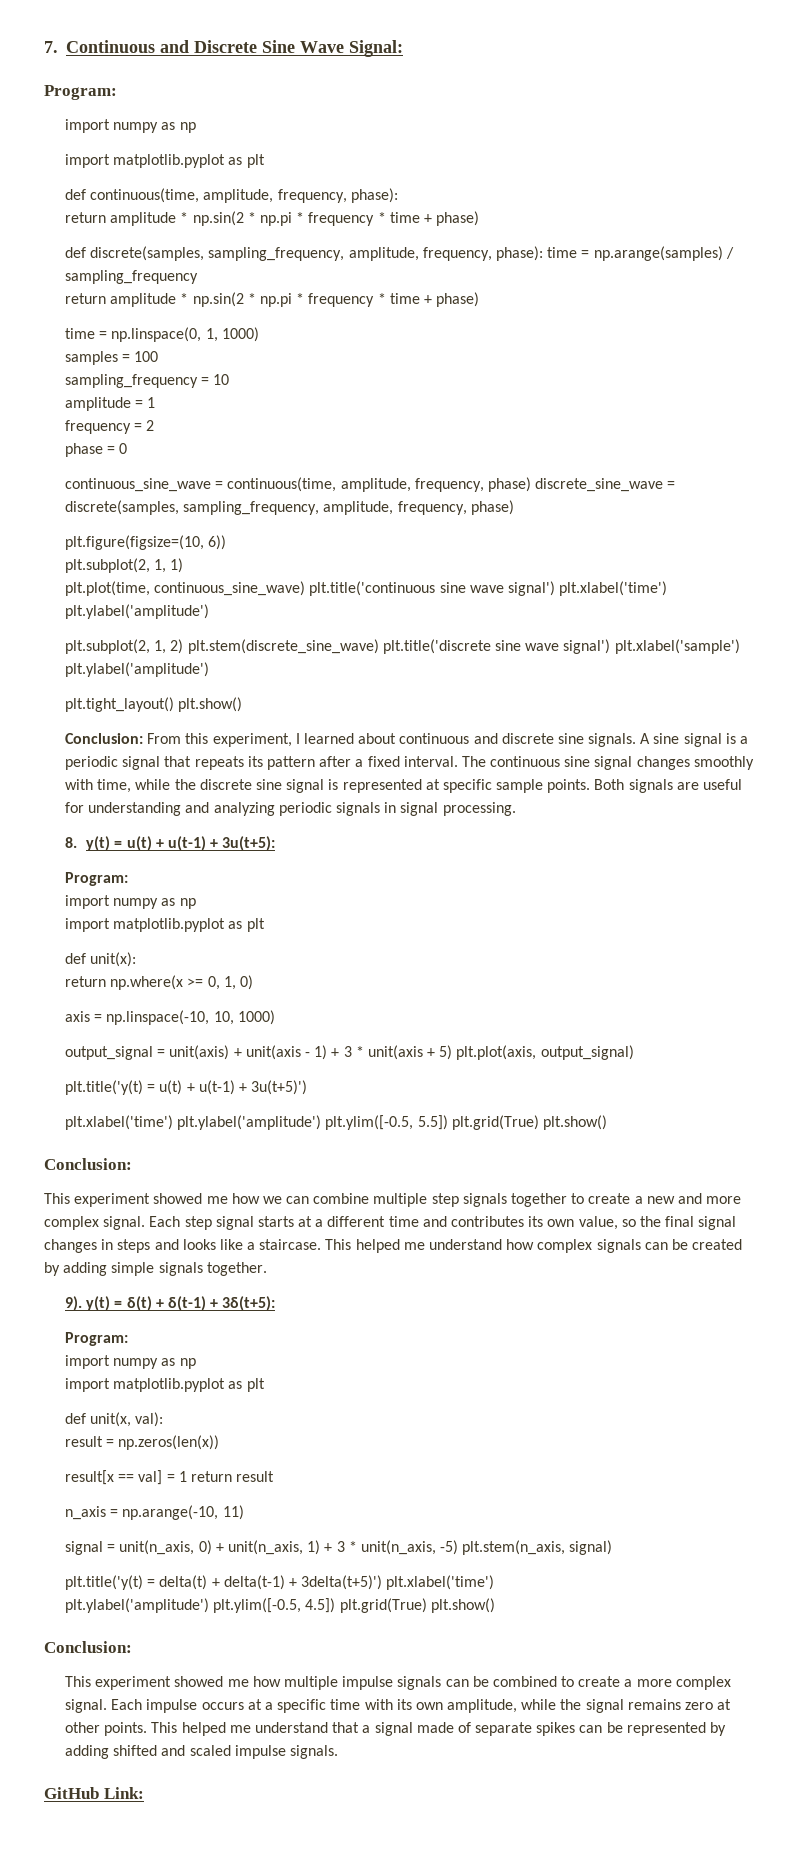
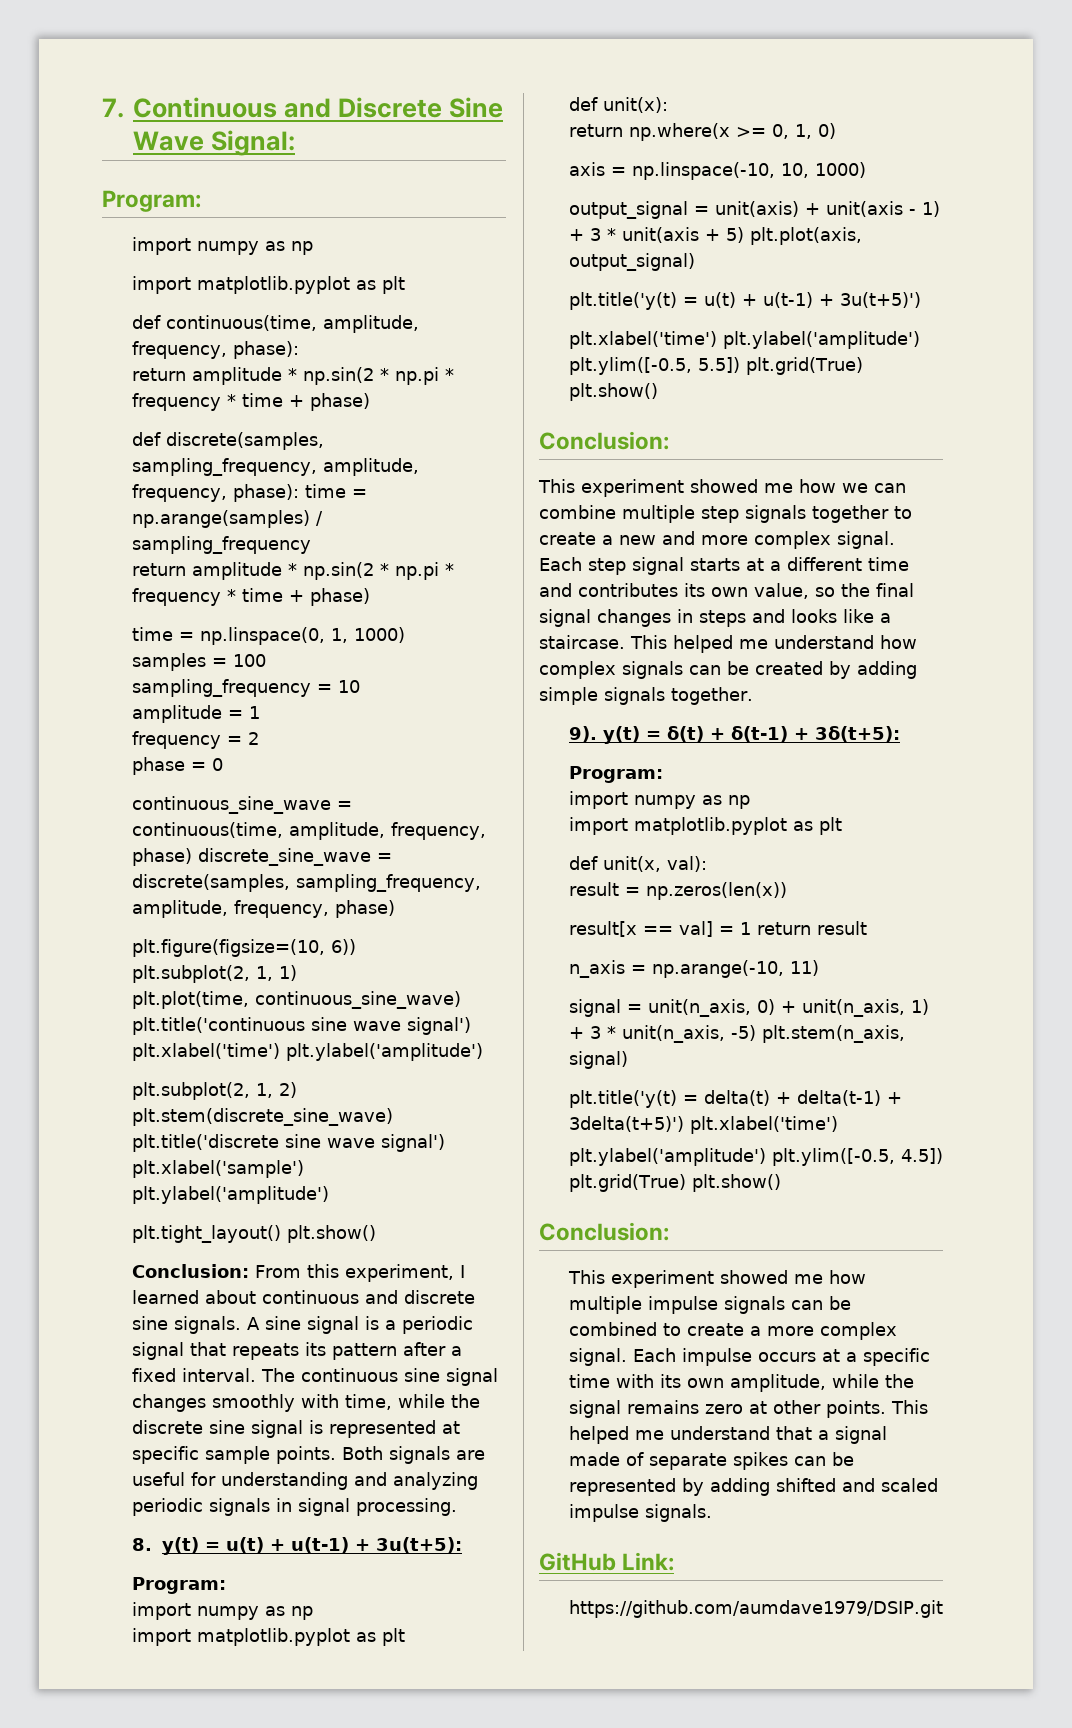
(144, 1793) none -> [568,1600,943,1618] // https://github.com/aumdave1979/DSIP.git

